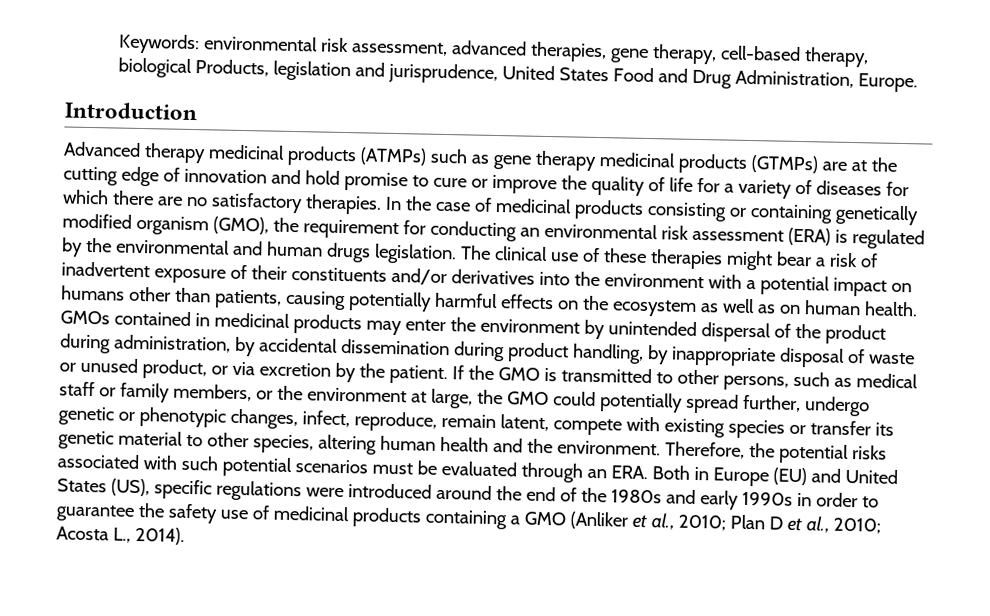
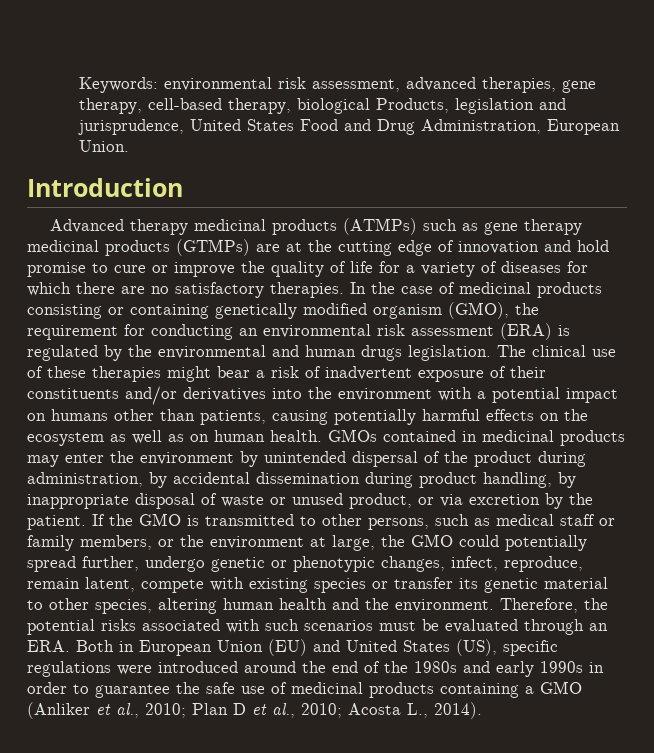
[858,73,919,93] Europe. -> [547,119,621,135] [79,140,130,152] European Union.
[221,456,293,478] potential -> (299, 625) none
[712,467,769,487] Europe -> [139,640,263,656] European Union
[167,503,218,524] safety -> [206,682,235,694] safe

